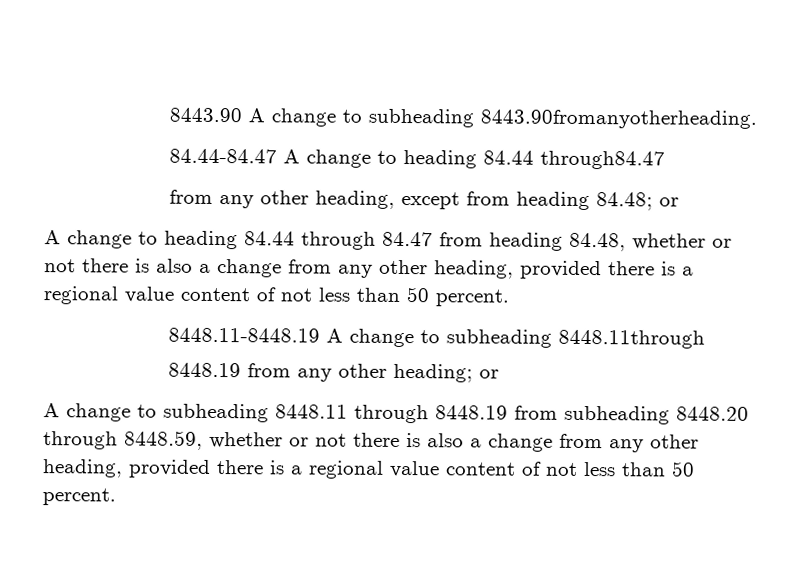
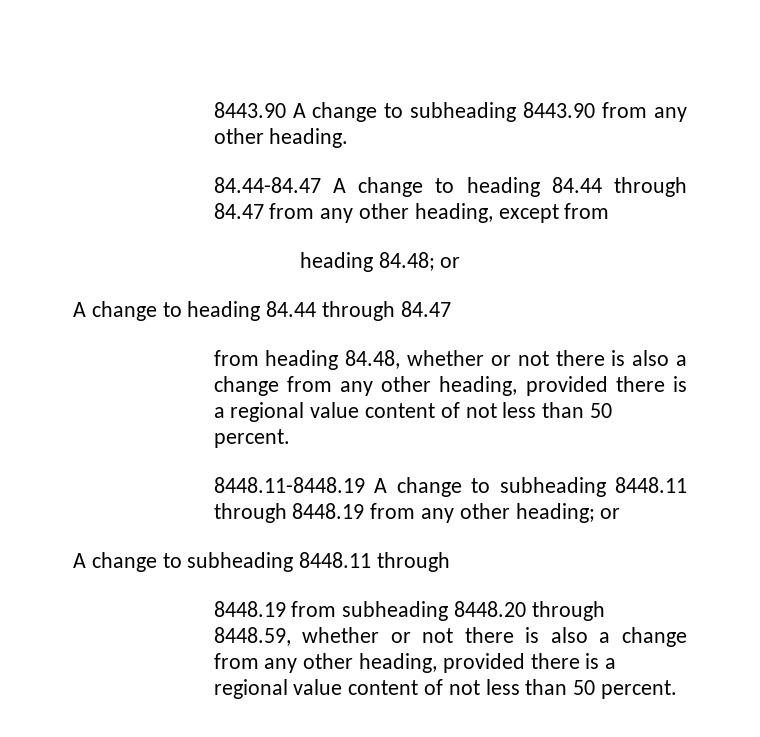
[480,109,758,129] 8443.90fromanyotherheading. -> [523,102,687,122] [213,128,349,148] 8443.90 from any other heading.
[540,150,666,170] through84.47 // -> [614,177,688,197] [213,203,264,219] through 84.47
(511, 198) none -> (610, 211) //
(433, 239) none -> (451, 309) //
[558,329,706,349] 8448.11through // -> [615,477,687,493] [213,503,287,523] 8448.11 through
(429, 414) none -> (451, 562) //

